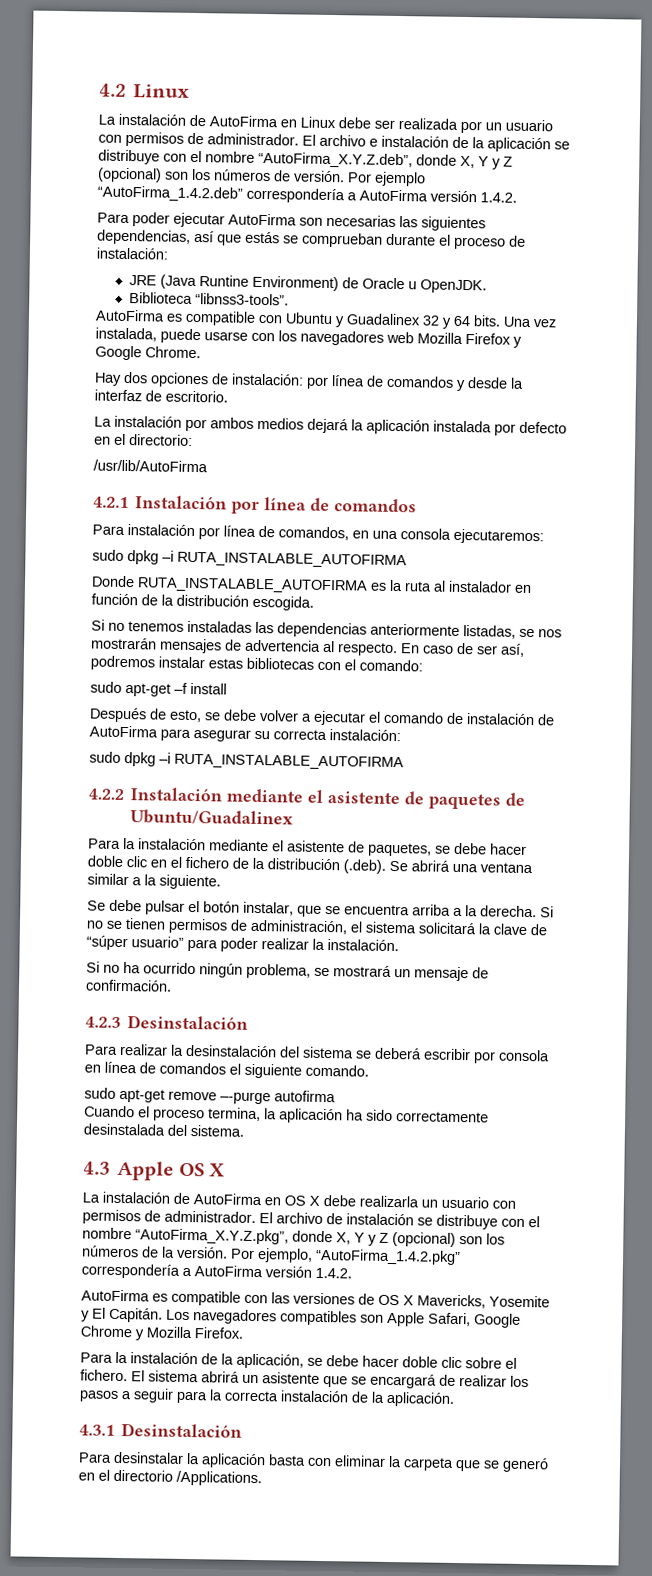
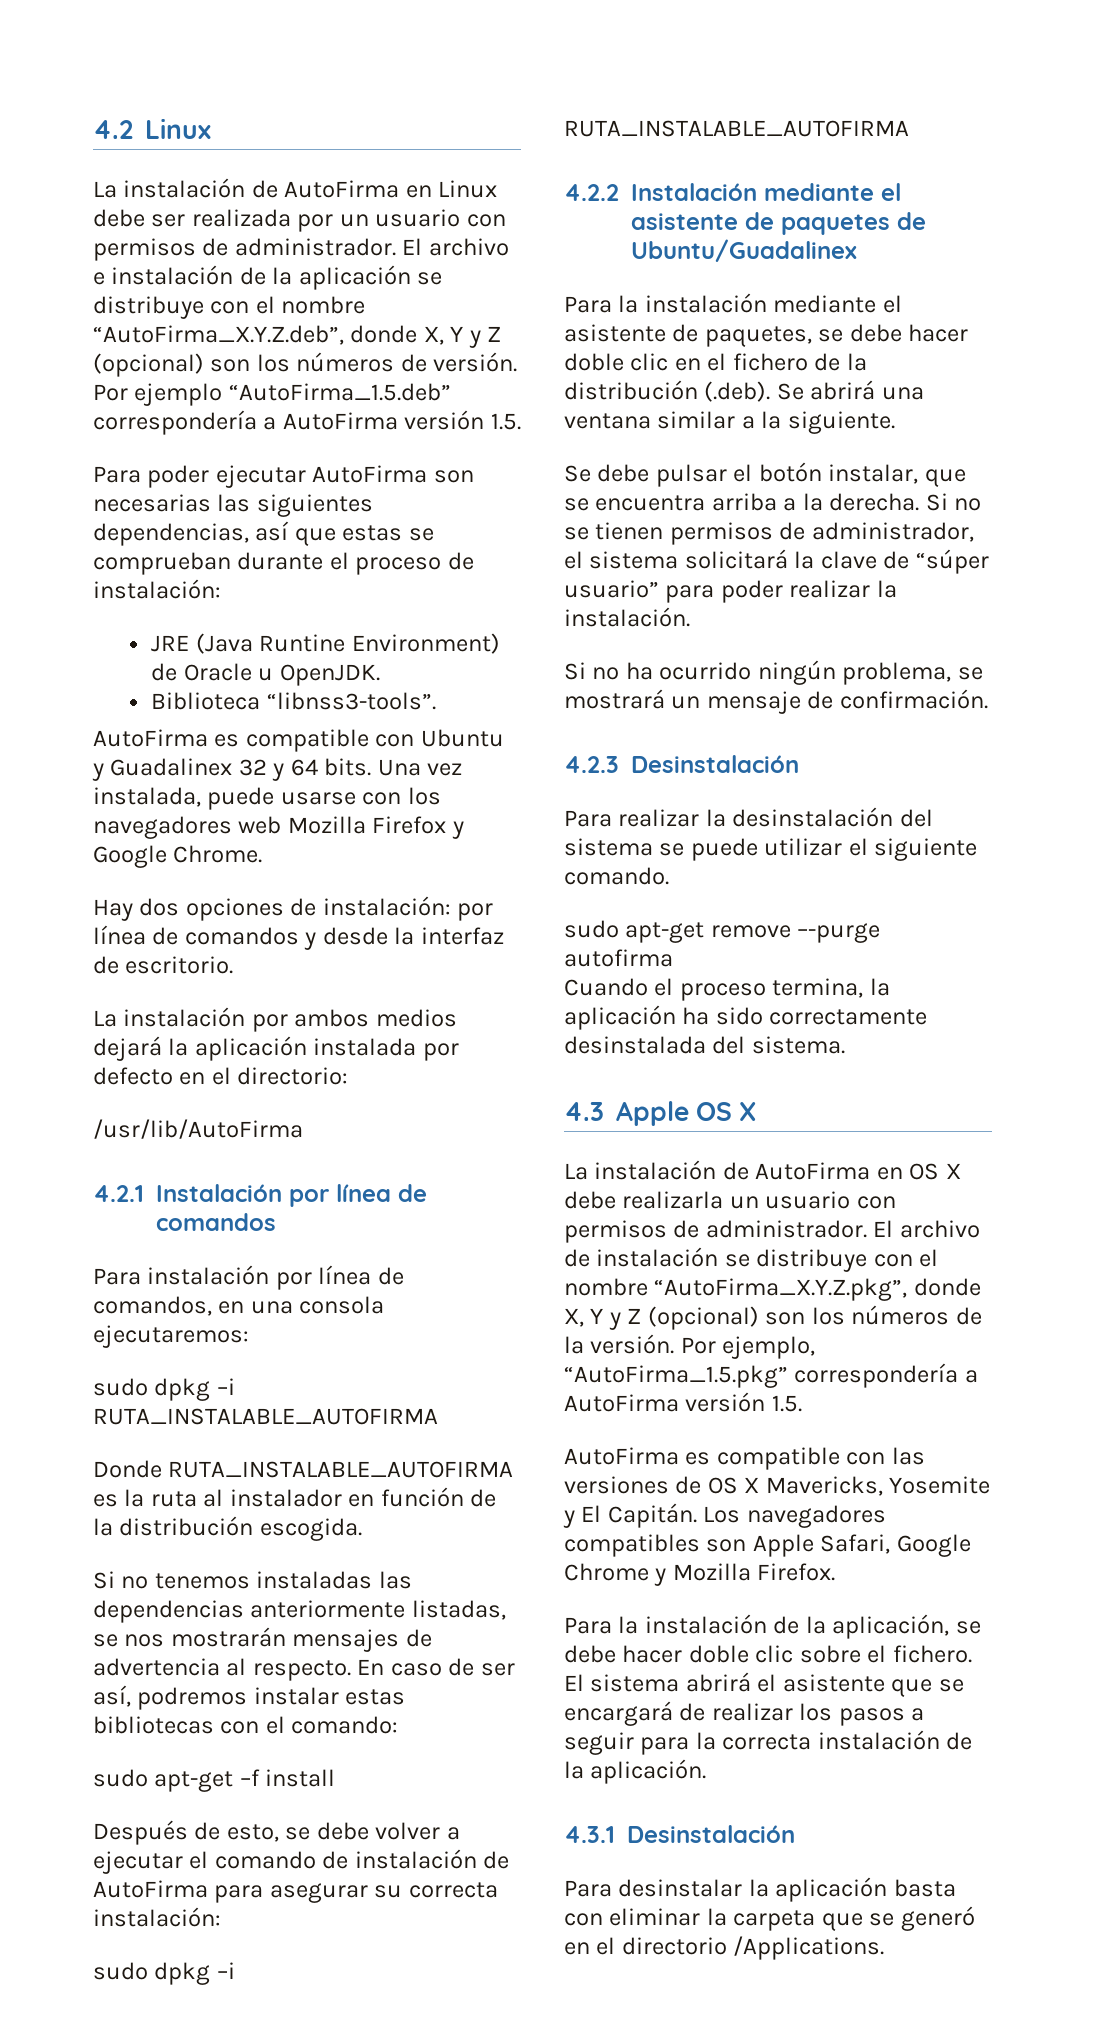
[97,185,517,204] “AutoFirma_1.4.2.deb” correspondería a AutoFirma versión 1.4.2. -> [228,383,451,401] [93,410,521,435] “AutoFirma_1.5.deb” correspondería a AutoFirma versión 1.5.
[245,231,280,244] estás -> [342,525,403,541] estas
[250,919,348,935] administración, -> [811,522,974,542] administrador,
[374,1047,550,1064] [84,1061,226,1075] deberá escribir por consola en línea de comandos -> [690,838,843,861] puede utilizar
[315,1248,461,1266] [81,1263,352,1279] “AutoFirma_1.4.2.pkg” correspondería a AutoFirma versión 1.4.2. -> [564,1363,978,1388] [564,1392,802,1412] “AutoFirma_1.5.pkg” correspondería a AutoFirma versión 1.5.
[242,1374,259,1384] un -> [757,1674,777,1692] el

